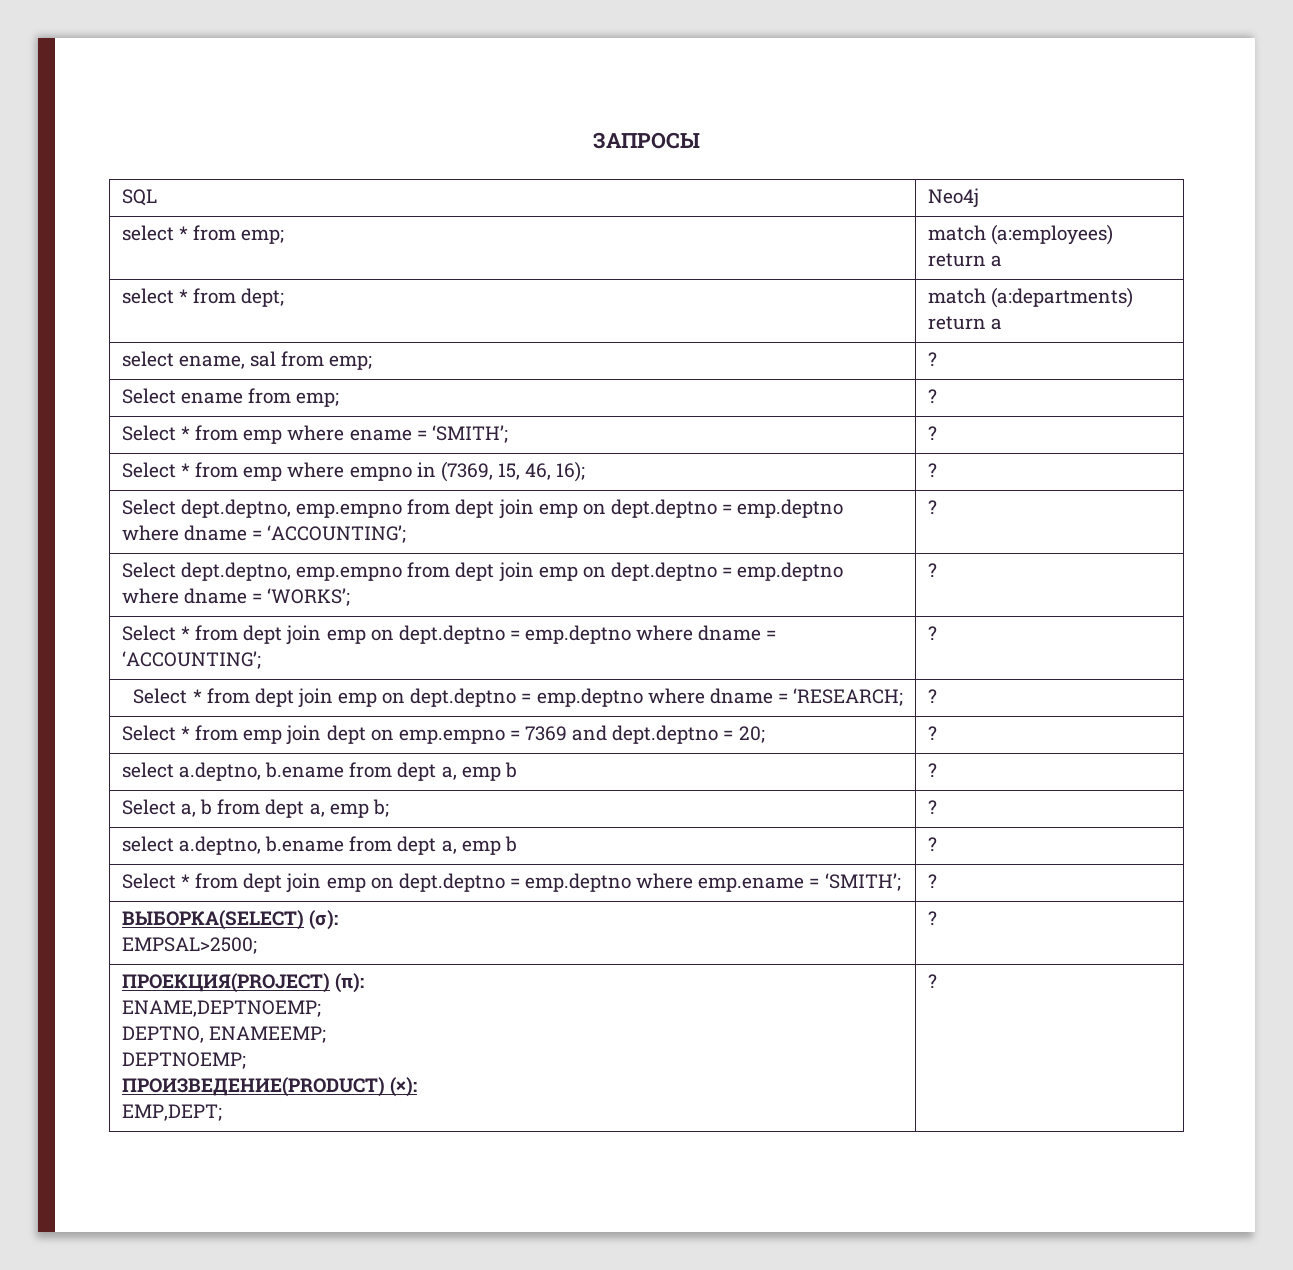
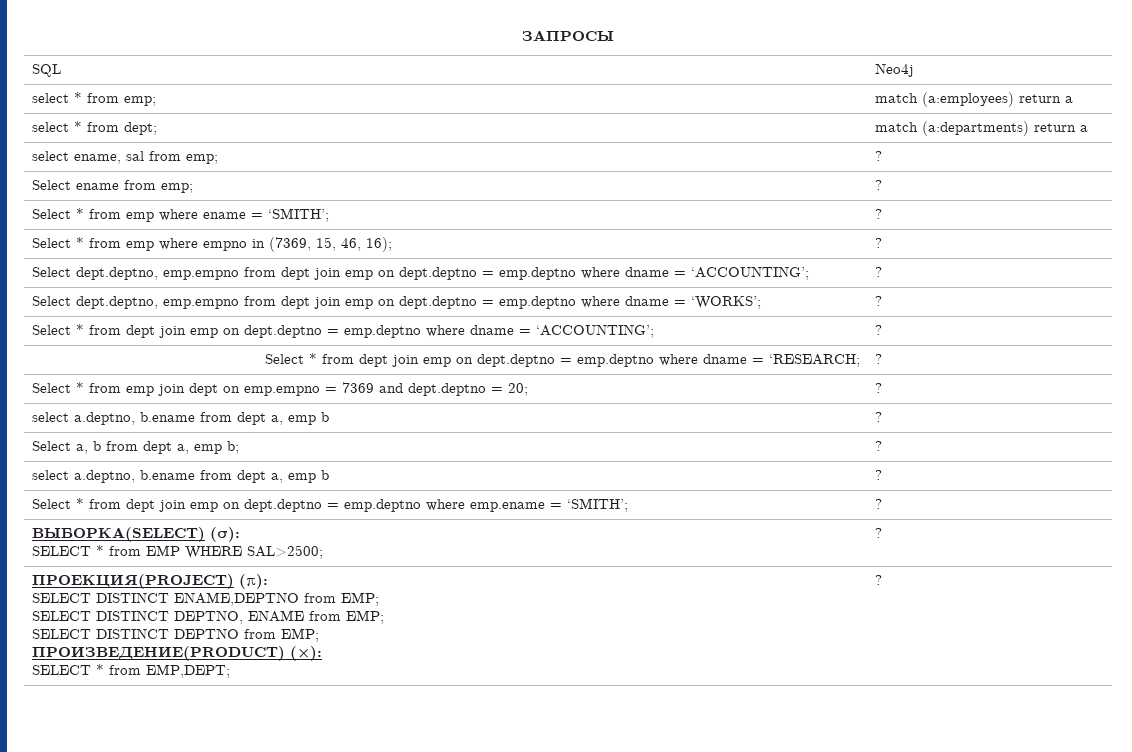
[121,937,257,954] [927,911,937,925] [121,973,365,993] [121,1000,321,1017] [121,1026,327,1043] [121,1052,246,1069] EMPSAL>2500; | ? // ПРОЕКЦИЯ(PROJECT) (π): // ENAME,DEPTNOEMP; // DEPTNO, ENAMEEMP; // DEPTNOEMP; -> [31,545,323,559] [874,528,882,538] [31,574,268,589] [31,592,379,606] [31,610,384,624] [31,628,319,642] SELECT * from EMP WHERE SAL>2500; | ? // ПРОЕКЦИЯ(PROJECT) (π): // SELECT DISTINCT ENAME,DEPTNO from EMP; // SELECT DISTINCT DEPTNO, ENAME from EMP; // SELECT DISTINCT DEPTNO from EMP;
(418, 1087) none -> [31,664,141,675] SELECT * from

